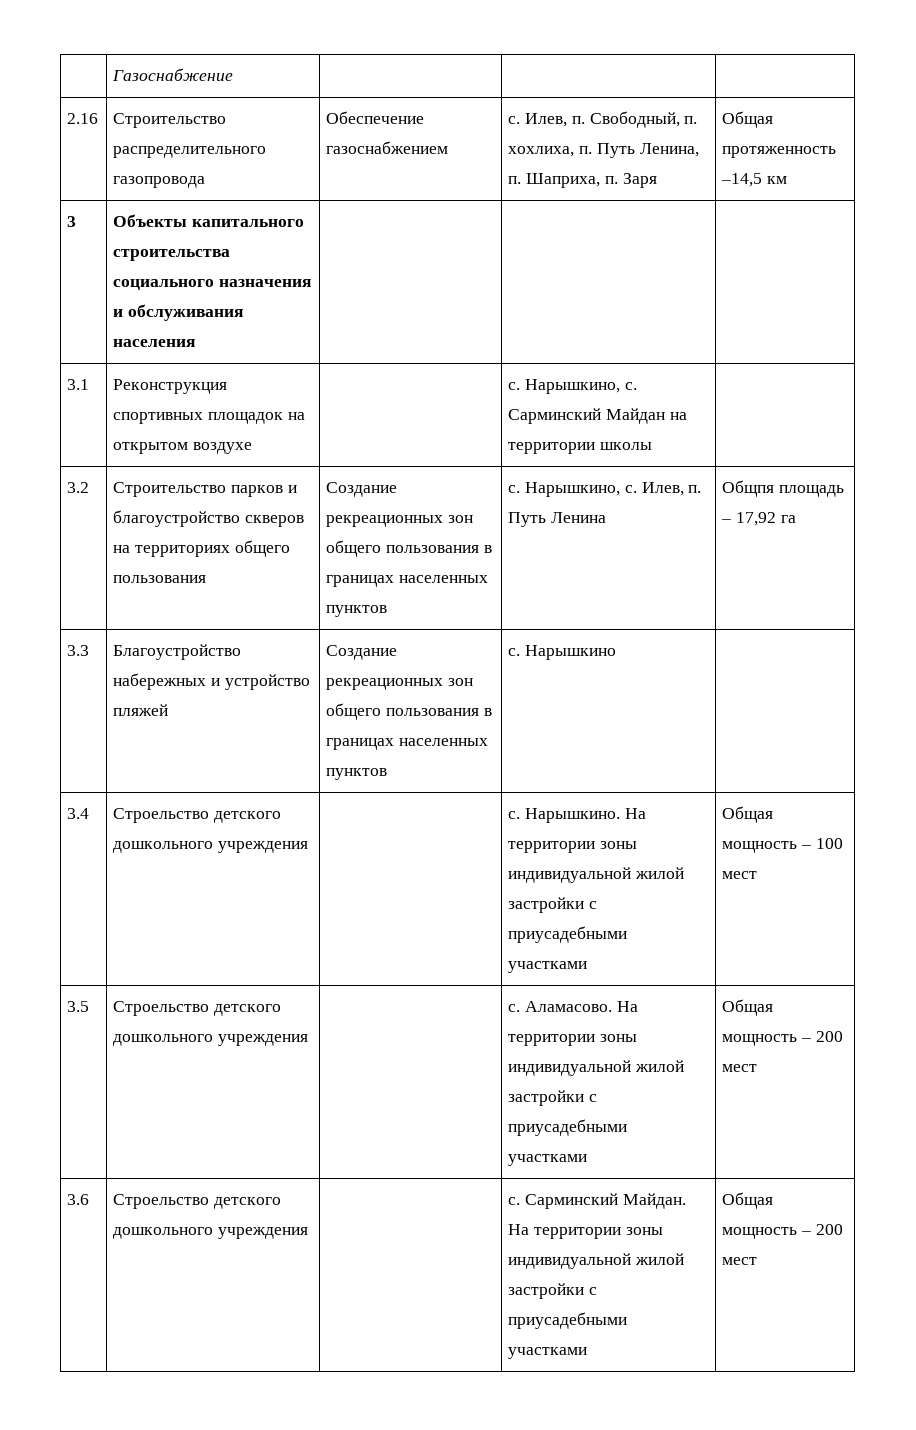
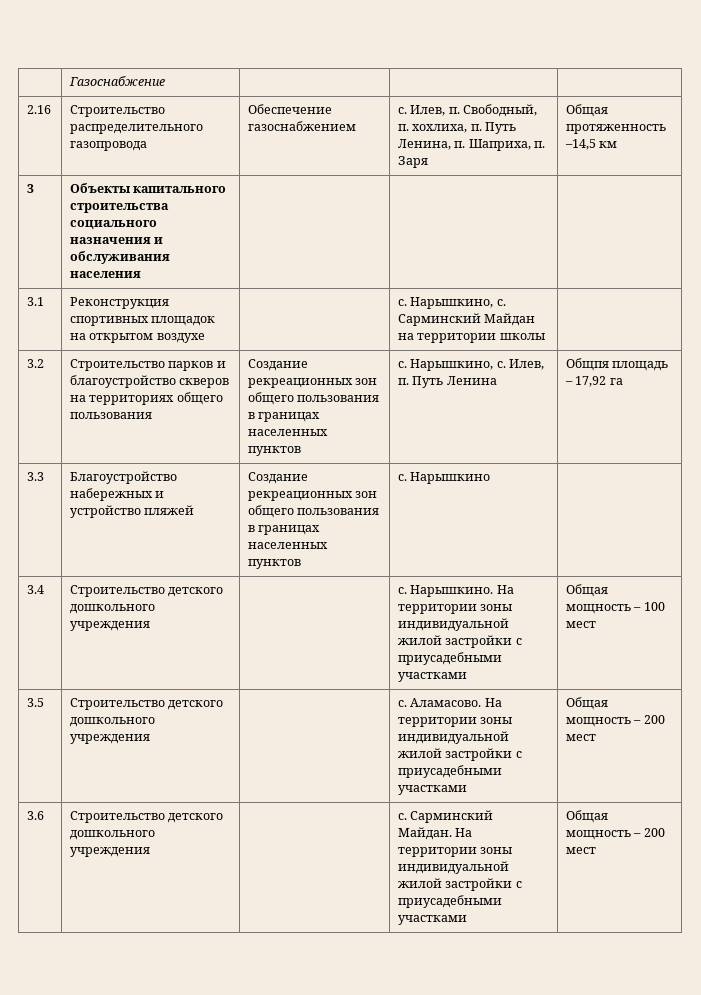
[113,808,210,823] Строельство -> [70,585,166,597] Строительство
[113,1001,210,1016] Строельство -> [70,698,166,710] Строительство
[113,1194,210,1209] Строельство -> [70,811,166,823] Строительство

